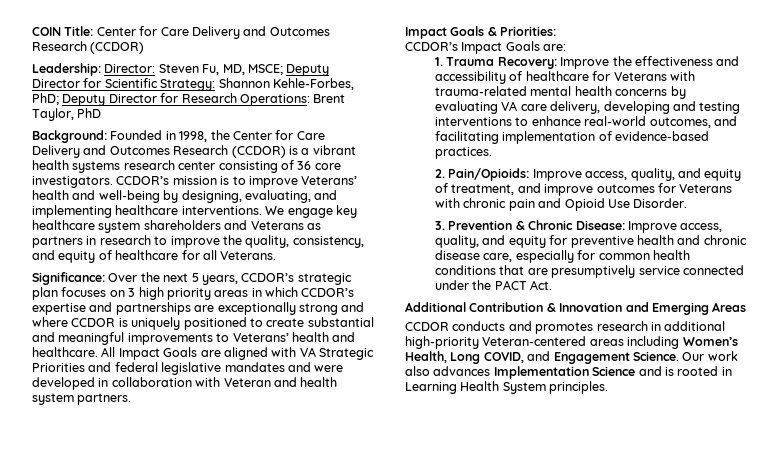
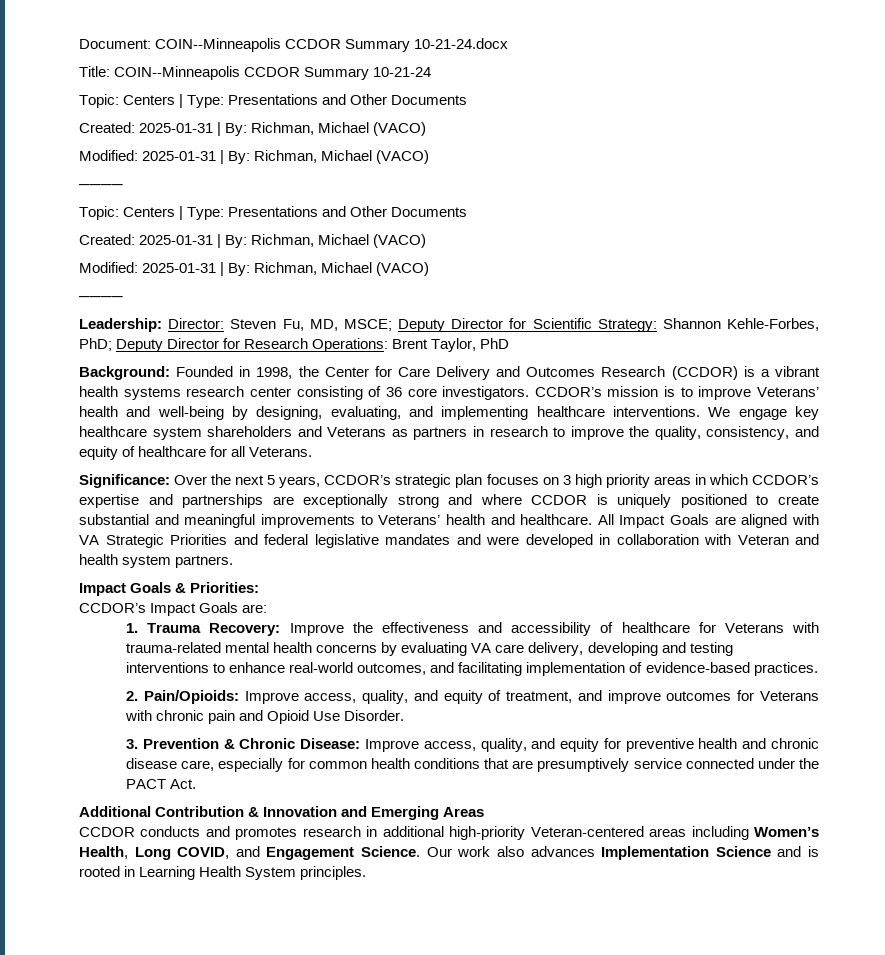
[32,26,330,39] [32,41,145,54] COIN Title: Center for Care Delivery and Outcomes Research (CCDOR) -> [79,38,509,52] [79,66,432,80] [79,94,468,108] [79,122,427,136] [79,150,430,164] [78,184,123,189] [79,206,468,220] [79,234,427,248] [79,262,430,276] [78,296,123,301] Document: COIN--Minneapolis CCDOR Summary 10-21-24.docx // Title: COIN--Minneapolis CCDOR Summary 10-21-24 // Topic: Centers | Type: Presentations and Other Documents // Created: 2025-01-31 | By: Richman, Michael (VACO) // Modified: 2025-01-31 | By: Richman, Michael (VACO) // ──── // Topic: Centers | Type: Presentations and Other Documents // Created: 2025-01-31 | By: Richman, Michael (VACO) // Modified: 2025-01-31 | By: Richman, Michael (VACO) // ────

